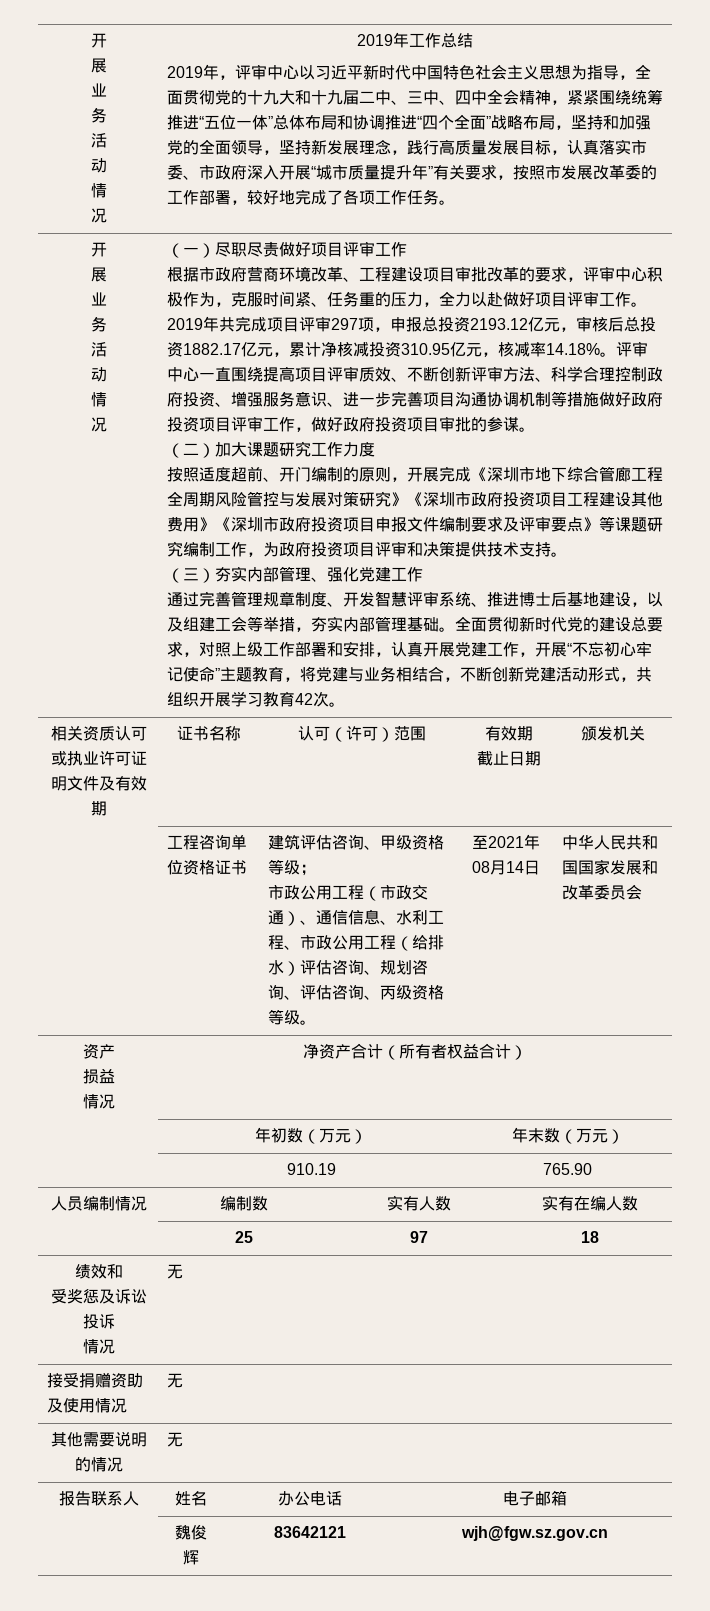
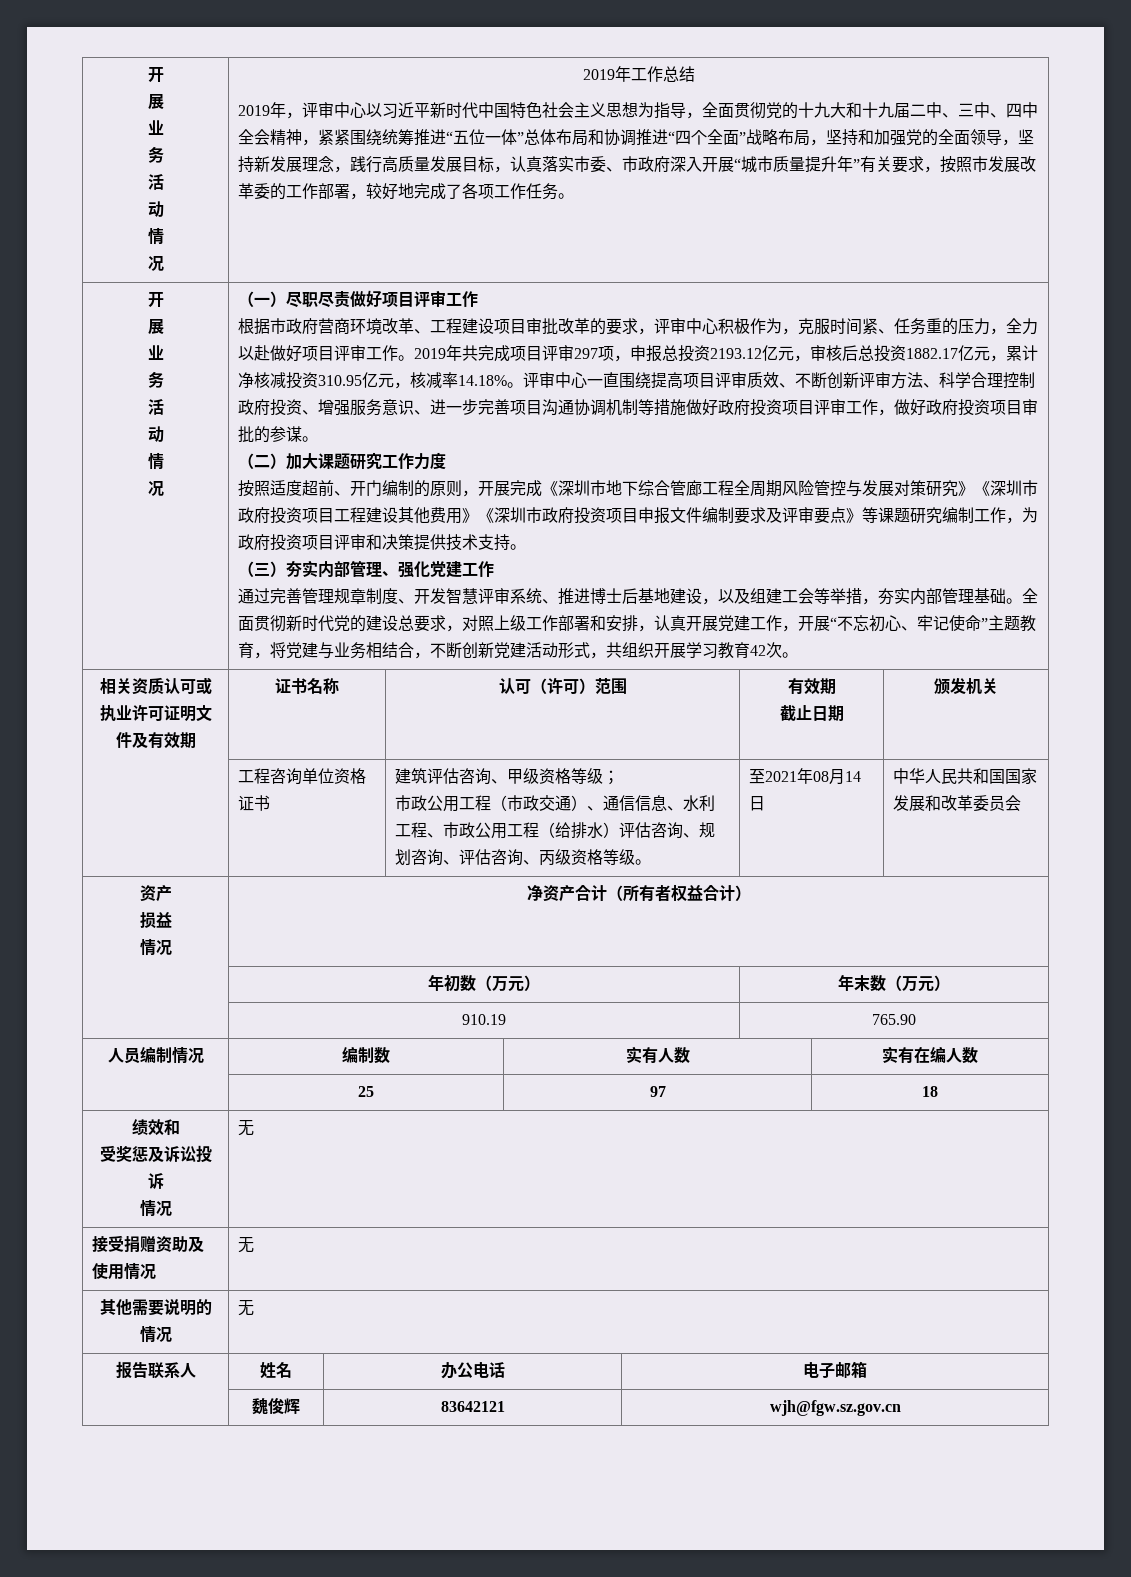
(636, 649) none -> [900,626,917,631] 、

